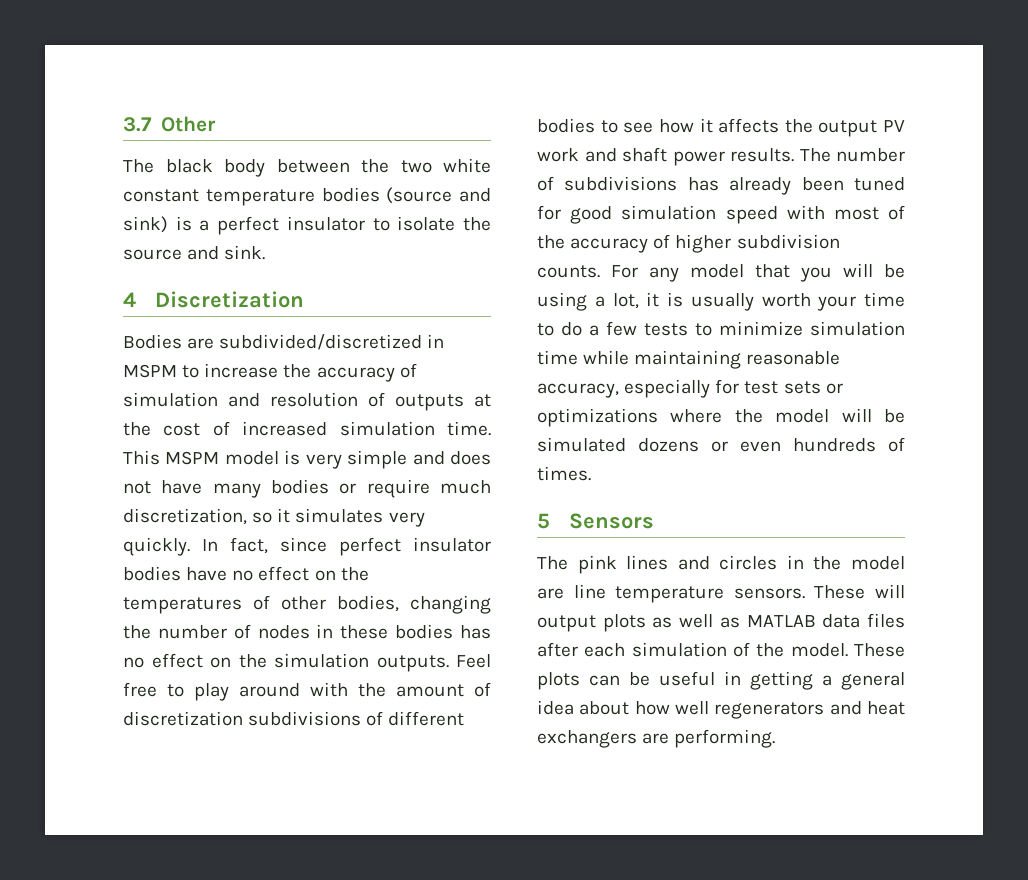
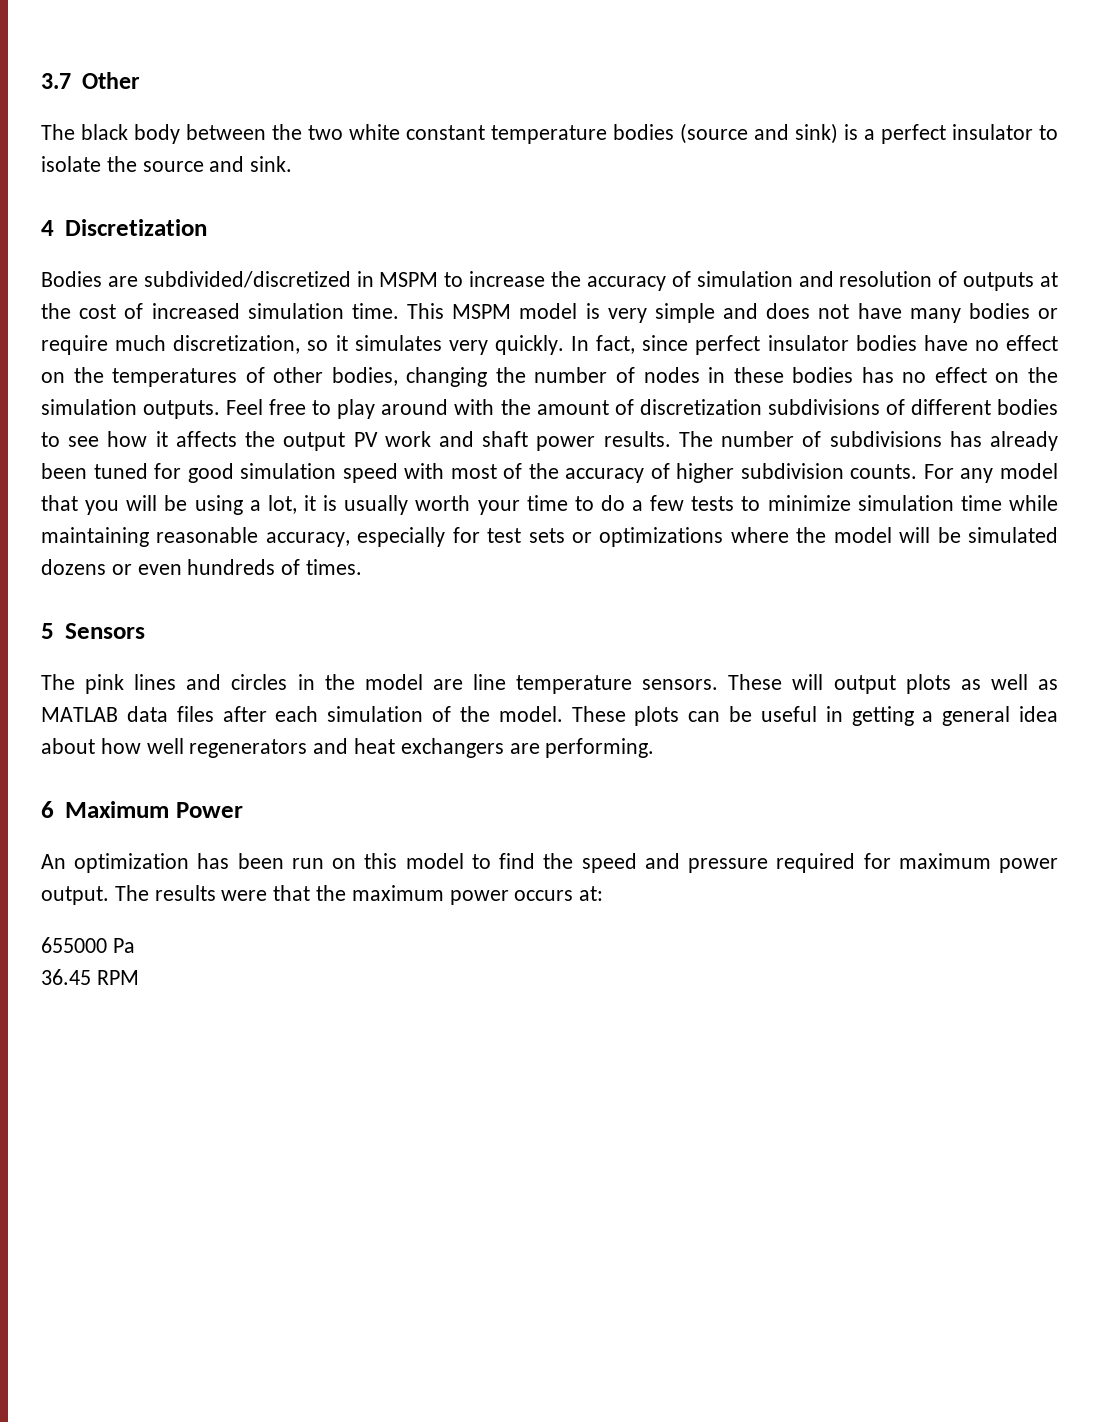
(776, 738) none -> [41,801,243,818] [41,853,1058,873] [41,885,604,905] [41,937,135,953] [41,969,139,985] // 6 Maximum Power // An optimization has been run on this model to find the speed and pressure required for maximum power output. The results were that the maximum power occurs at: // 655000 Pa // 36.45 RPM

